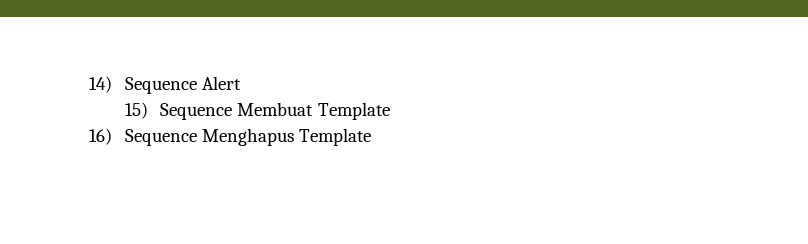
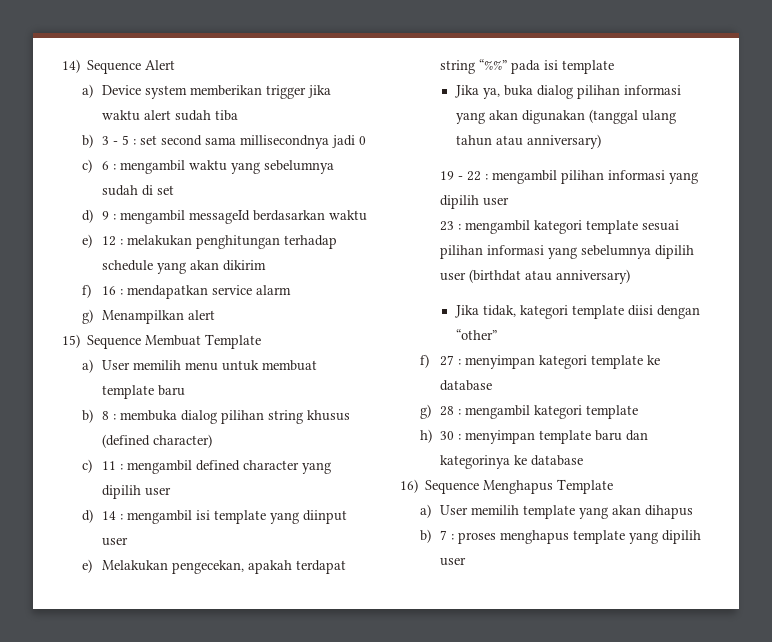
[124,102,390,120] [89,128,371,146] 15) Sequence Membuat Template // 16) Sequence Menghapus Template -> [81,84,331,99] [101,110,238,121] [81,134,366,149] [81,159,334,174] [101,185,174,196] [81,209,367,224] [81,234,337,249] [101,260,266,274] [81,284,291,299] [81,309,215,324] [62,334,262,349] [81,359,317,373] [101,385,185,399] [81,409,350,424] [101,434,212,448] [81,459,331,474] [101,485,171,499] [81,509,347,524] [101,537,128,546] [81,559,346,574] [439,59,614,74] [454,85,681,99] [455,109,676,124] [455,134,601,149] [439,170,698,184] [439,195,509,209] [439,220,679,234] [439,245,694,259] [439,269,630,284] [454,305,700,319] [455,329,497,340] [419,354,660,369] [439,380,492,391] [419,404,638,419] [419,429,648,444] [439,455,583,469] [400,479,614,494] [419,504,693,519] [419,529,701,544] [439,557,466,566] a) Device system memberikan trigger jika waktu alert sudah tiba // b) 3 - 5 : set second sama millisecondnya jadi 0 // c) 6 : mengambil waktu yang sebelumnya sudah di set // d) 9 : mengambil messageId berdasarkan waktu // e) 12 : melakukan penghitungan terhadap schedule yang akan dikirim // f) 16 : mendapatkan service alarm // g) Menampilkan alert // 15) Sequence Membuat Template // a) User memilih menu untuk membuat template baru // b) 8 : membuka dialog pilihan string khusus (defined character) // c) 11 : mengambil defined character yang dipilih user // d) 14 : mengambil isi template yang diinput user // e) Melakukan pengecekan, apakah terdapat string “%%” pada isi template // Jika ya, buka dialog pilihan informasi yang akan digunakan (tanggal ulang tahun atau anniversary) // 19 - 22 : mengambil pilihan informasi yang dipilih user // 23 : mengambil kategori template sesuai pilihan informasi yang sebelumnya dipilih user (birthdat atau anniversary) // Jika tidak, kategori template diisi dengan “other” // f) 27 : menyimpan kategori template ke database // g) 28 : mengambil kategori template // h) 30 : menyimpan template baru dan kategorinya ke database // 16) Sequence Menghapus Template // a) User memilih template yang akan dihapus // b) 7 : proses menghapus template yang dipilih user

